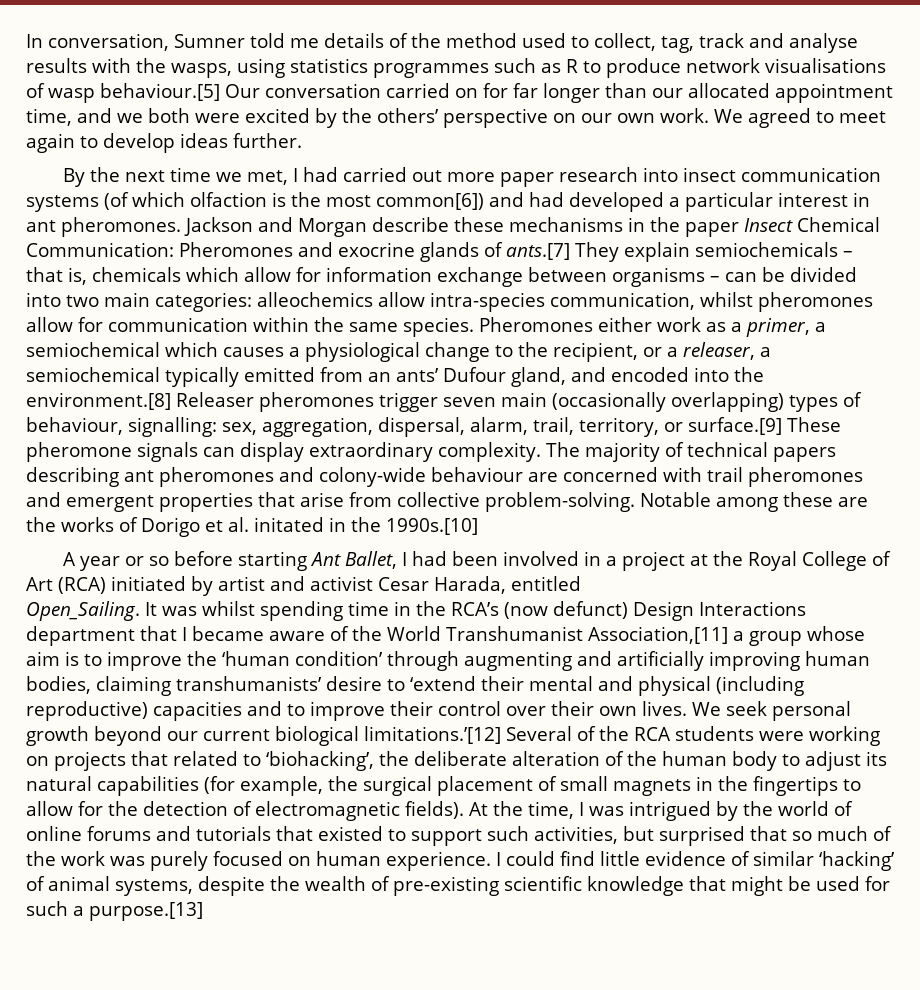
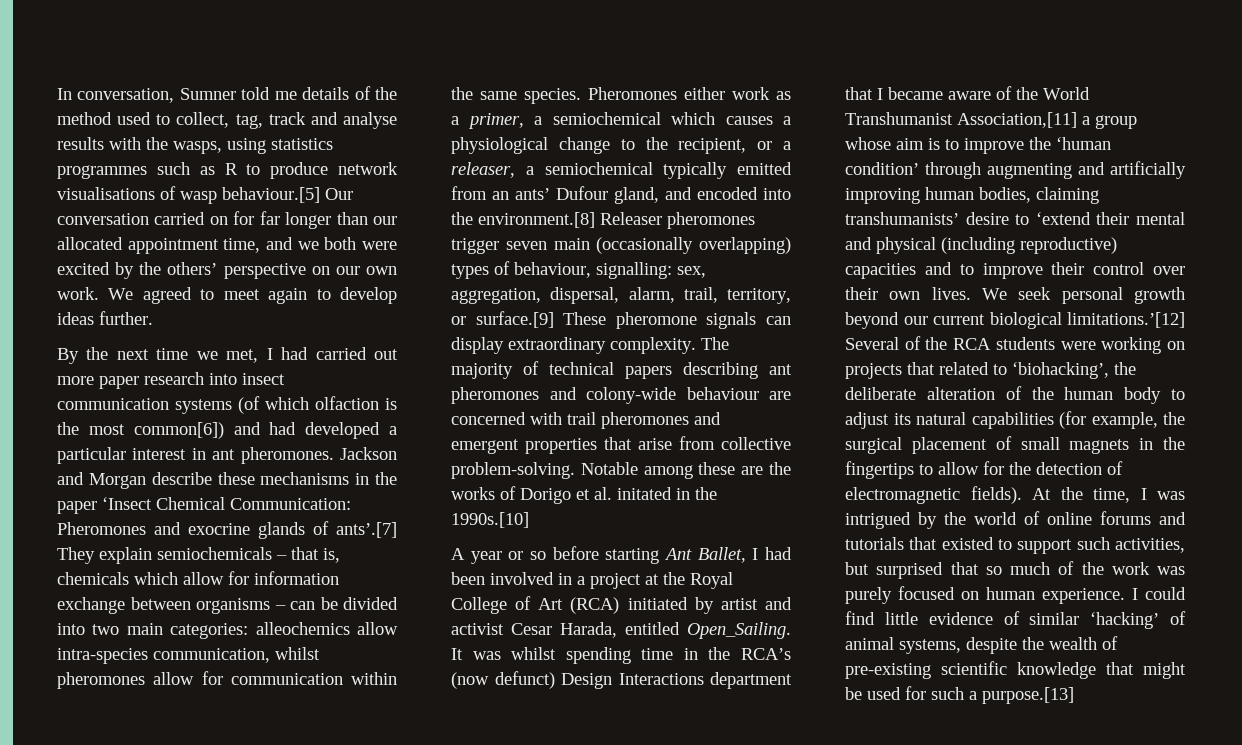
[744,218,793,232] Insect -> [102,497,152,510] ‘Insect
[506,243,570,260] ants.[7] -> [336,522,397,538] ants’.[7]
(581, 583) // -> (680, 628) none

